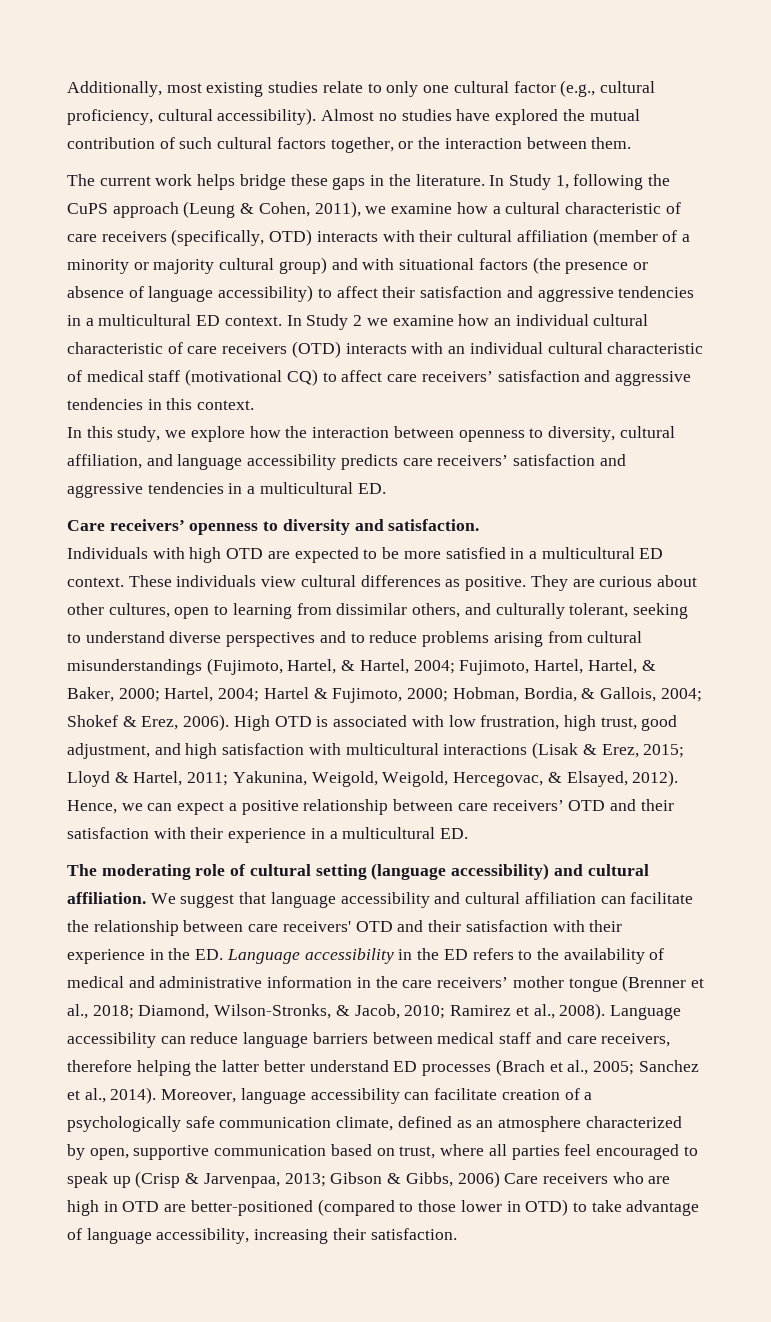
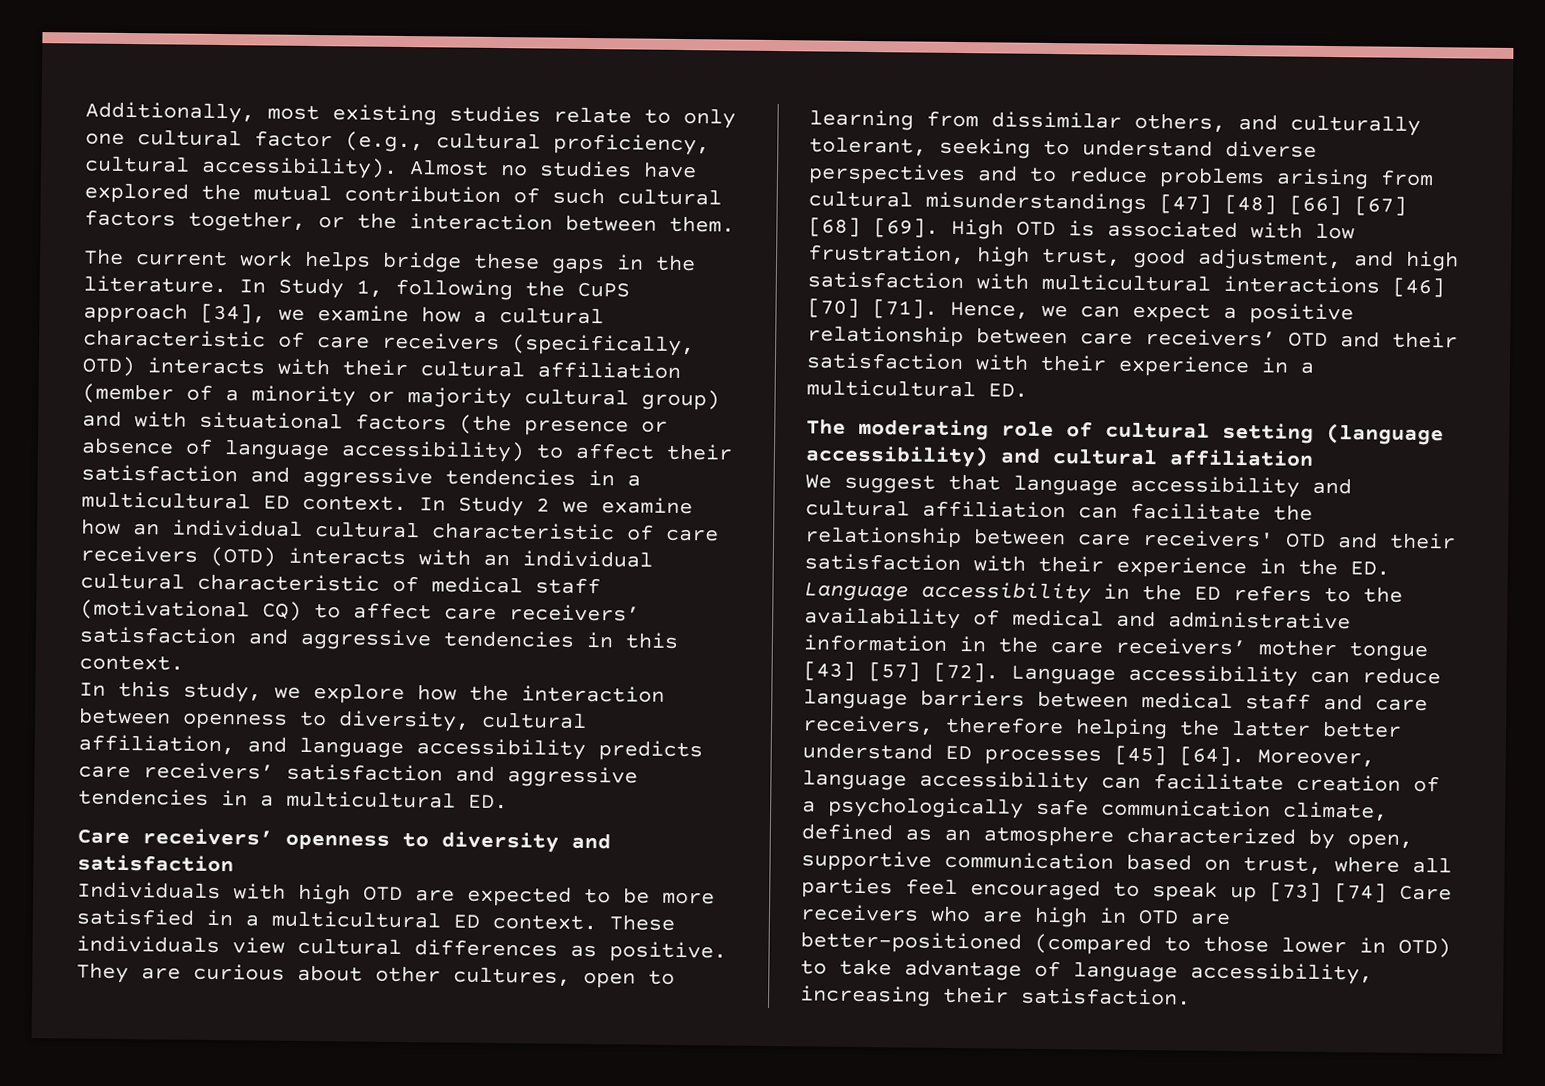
[183,201,361,218] (Leung & Cohen, 2011), -> [200,303,266,324] [34],
[388,519,480,531] satisfaction. -> [77,854,234,873] satisfaction
[206,658,656,675] [67,687,702,703] [67,714,230,731] (Fujimoto, Hartel, & Hartel, 2004; Fujimoto, Hartel, Hartel, & Baker, 2000; Hartel, 2004; Hartel & Fujimoto, 2000; Hobman, Bordia, & Gallois, 2004; Shokef & Erez, 2006). -> [1159,194,1407,216] [808,217,939,238] [47] [48] [66] [67] [68] [69].
[532,742,685,759] [67,770,679,787] (Lisak & Erez, 2015; Lloyd & Hartel, 2011; Yakunina, Weigold, Weigold, Hercegovac, & Elsayed, 2012). -> [1392,277,1445,298] [807,298,938,319] [46] [70] [71].
[67,892,146,904] affiliation. -> [1169,449,1314,467] affiliation //
[622,975,704,992] [67,1003,606,1020] (Brenner et al., 2018; Diamond, Wilson-Stronks, & Jacob, 2010; Ramirez et al., 2008). -> [803,661,999,683] [43] [57] [72].
[495,1059,699,1076] [67,1087,157,1104] (Brach et al., 2005; Sanchez et al., 2014). -> [1114,745,1245,767] [45] [64].
[135,1171,500,1188] (Crisp & Jarvenpaa, 2013; Gibson & Gibbs, 2006) -> [1269,882,1387,903] [73] [74]

